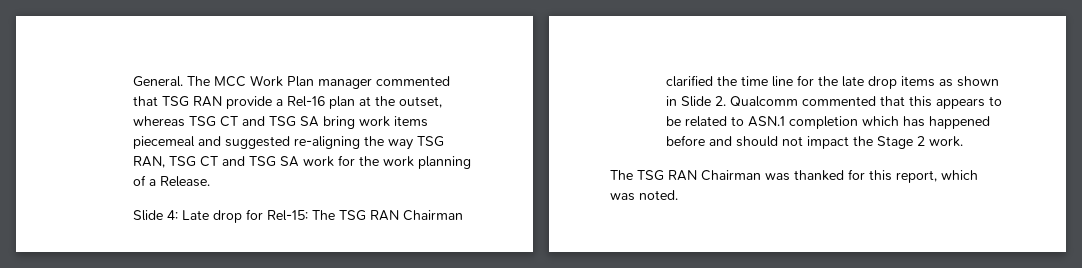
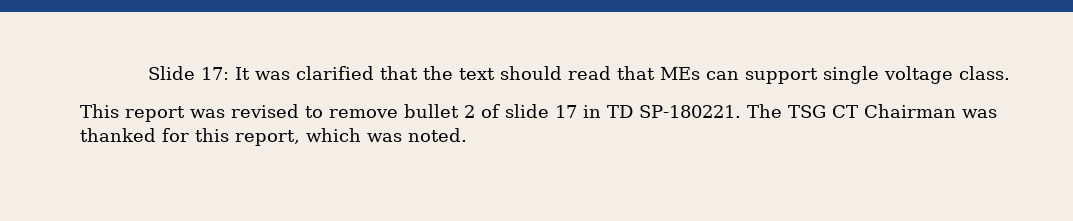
[132,75,450,89] [132,96,442,109] [132,116,428,129] [132,136,444,150] [132,155,471,169] [132,175,210,187] [132,209,463,223] [665,75,999,89] [665,96,1002,109] [665,116,990,129] [665,135,963,149] [610,170,697,181] General. The MCC Work Plan manager commented that TSG RAN provide a Rel-16 plan at the outset, whereas TSG CT and TSG SA bring work items piecemeal and suggested re-aligning the way TSG RAN, TSG CT and TSG SA work for the work planning of a Release. // Slide 4: Late drop for Rel-15: The TSG RAN Chairman clarified the time line for the late drop items as shown in Slide 2. Qualcomm commented that this appears to be related to ASN.1 completion which has happened before and should not impact the Stage 2 work. // The TSG RAN -> [147,66,1010,84] [80,104,858,122] Slide 17: It was clarified that the text should read that MEs can support single voltage class. // This report was revised to remove bullet 2 of slide 17 in TD SP-180221. The TSG CT

